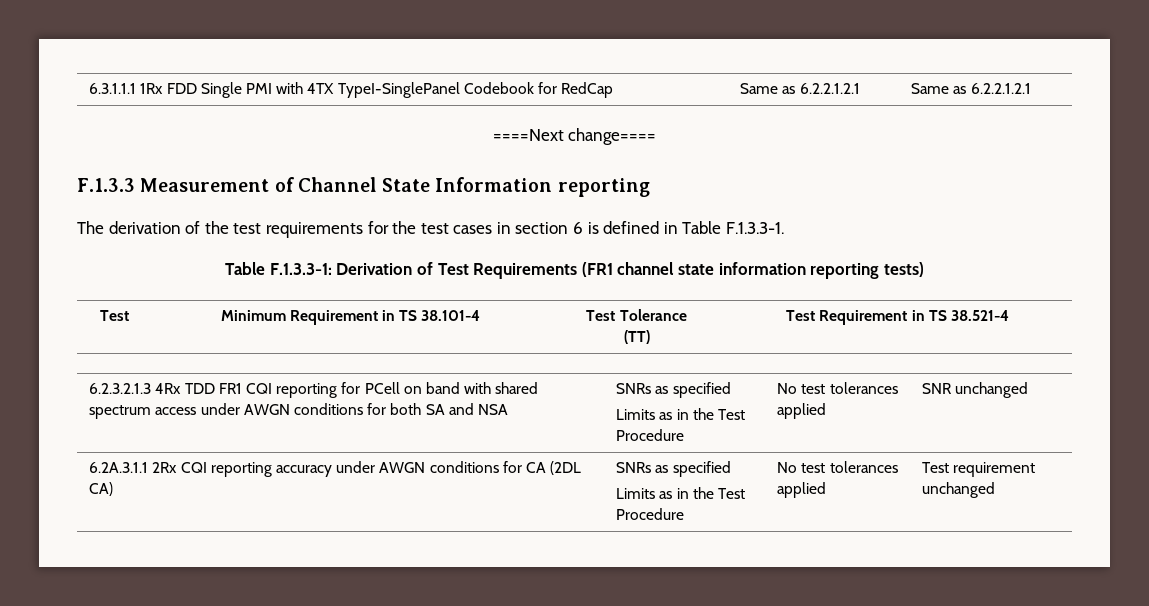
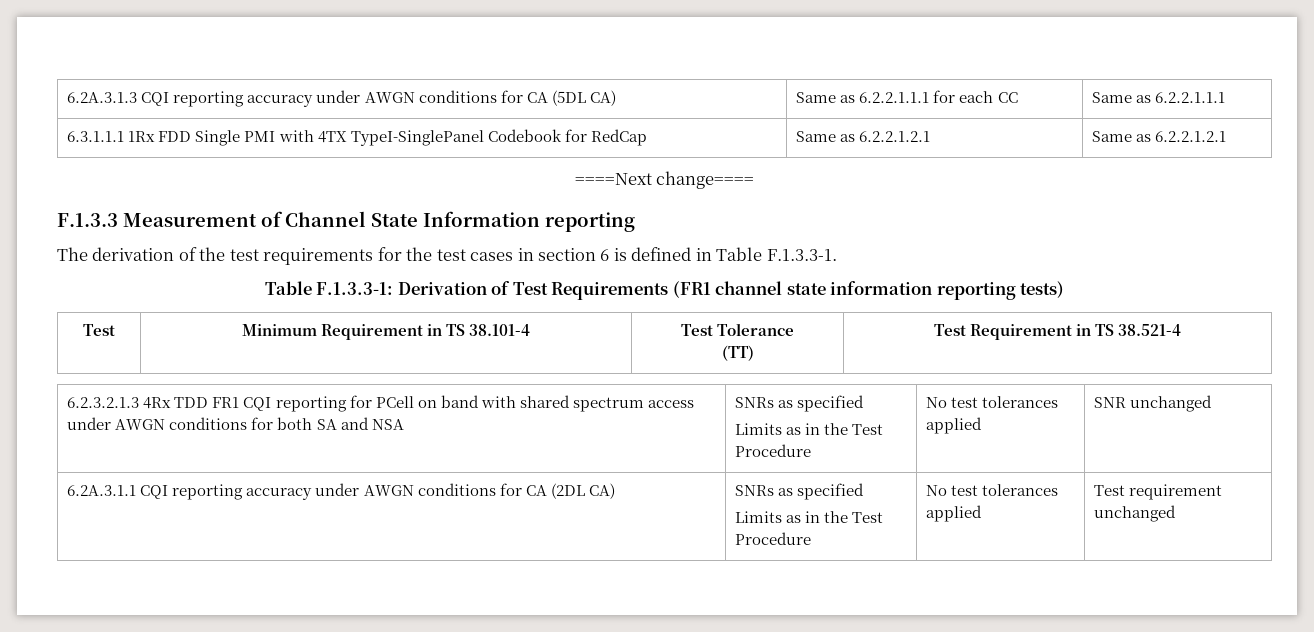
(89, 88) none -> [67,90,616,107] [796,90,1018,103] [1092,92,1226,103] 6.2A.3.1.3 CQI reporting accuracy under AWGN conditions for CA (5DL CA) | Same as 6.2.2.1.1.1 for each CC | Same as 6.2.2.1.1.1 //
[152,462,178,473] 2Rx -> (137, 490) none

